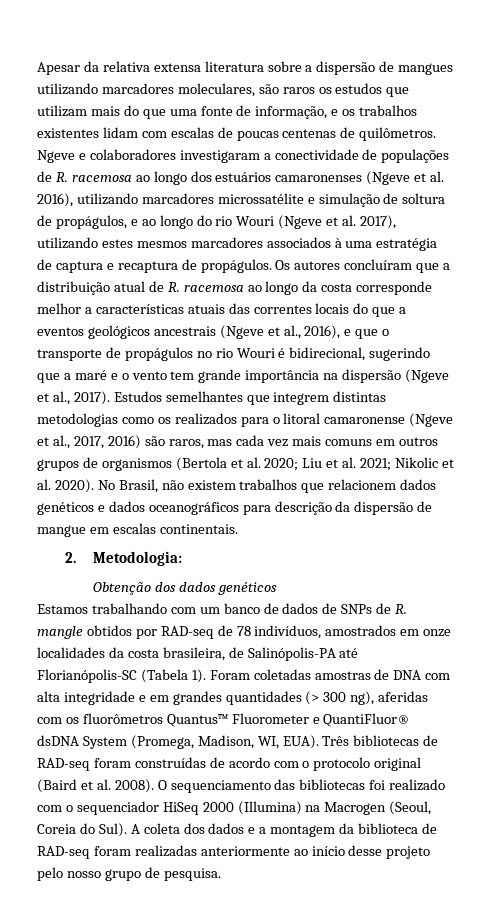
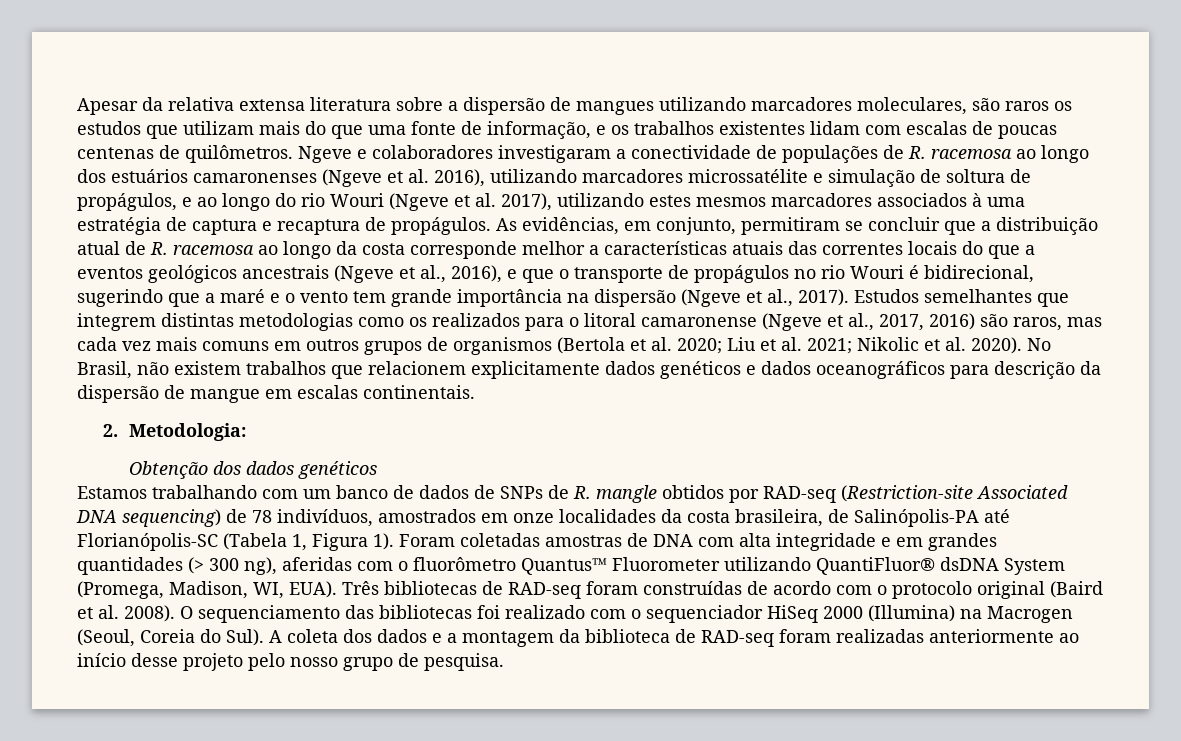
[275,259,413,270] Os autores concluíram -> [496,217,940,235] As evidências, em conjunto, permitiram se concluir
(397, 484) none -> [471,361,600,379] explicitamente
(214, 632) none -> [841,485,1068,502] [76,509,221,527] (Restriction-site Associated DNA sequencing)
(188, 676) none -> [292,533,368,551] 1, Figura
[65,713,163,724] os fluorômetros -> [398,557,516,571] o fluorômetro
[312,717,320,724] e -> [724,557,811,571] utilizando

